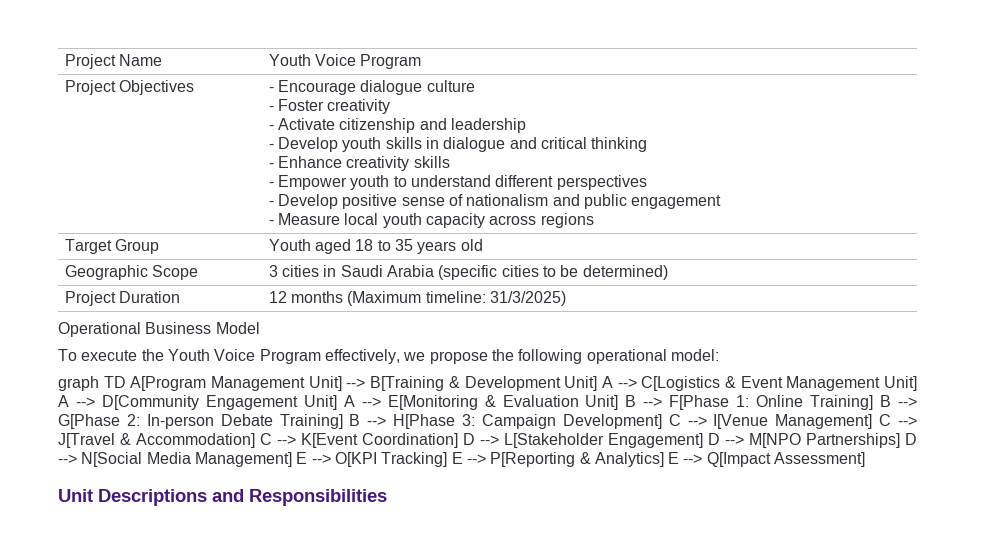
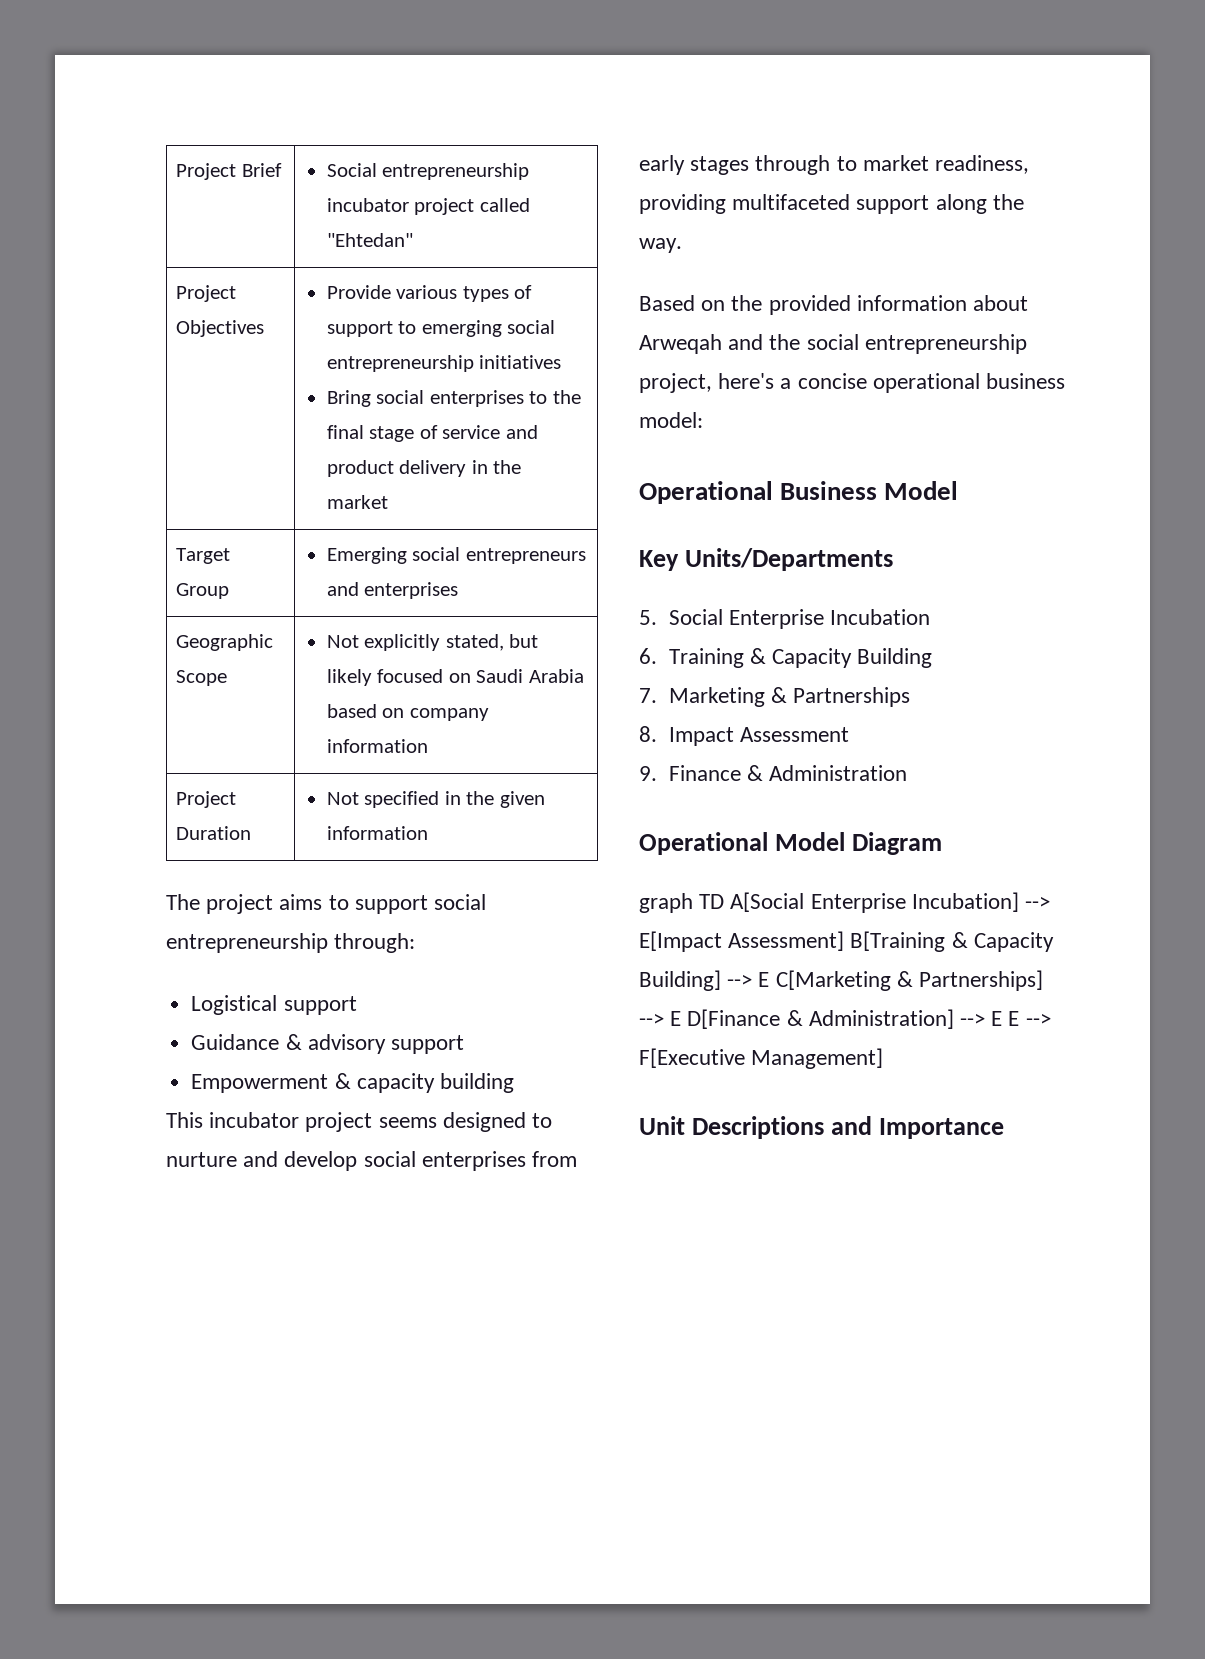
[64,54,163,69] [268,54,422,69] [64,80,195,95] [268,80,475,95] [268,99,391,114] [268,118,526,133] [268,137,648,152] [268,156,450,171] [268,175,647,190] [268,194,722,209] [268,213,594,228] [64,239,160,254] [268,239,483,254] [64,265,199,280] [268,265,668,280] [64,291,181,306] [268,291,566,306] [58,322,260,337] [58,349,719,364] [58,376,917,391] [58,395,918,410] [58,414,917,429] [58,433,917,448] [58,452,866,467] Project Name | Youth Voice Program // Project Objectives | - Encourage dialogue culture // - Foster creativity // - Activate citizenship and leadership // - Develop youth skills in dialogue and critical thinking // - Enhance creativity skills // - Empower youth to understand different perspectives // - Develop positive sense of nationalism and public engagement // - Measure local youth capacity across regions // Target Group | Youth aged 18 to 35 years old // Geographic Scope | 3 cities in Saudi Arabia (specific cities to be determined) // Project Duration | 12 months (Maximum timeline: 31/3/2025) // Operational Business Model // To execute the Youth Voice Program effectively, we propose the following operational model: // graph TD A[Program Management Unit] --> B[Training & Development Unit] A --> C[Logistics & Event Management Unit] A --> D[Community Engagement Unit] A --> E[Monitoring & Evaluation Unit] B --> F[Phase 1: Online Training] B --> G[Phase 2: In-person Debate Training] B --> H[Phase 3: Campaign Development] C --> I[Venue Management] C --> J[Travel & Accommodation] C --> K[Event Coordination] D --> L[Stakeholder Engagement] D --> M[NPO Partnerships] D --> N[Social Media Management] E --> O[KPI Tracking] E --> P[Reporting & Analytics] E --> Q[Impact Assessment] -> [176,163,282,180] [326,163,530,180] [326,198,530,215] [326,233,413,247] [176,285,237,302] [176,320,265,337] [326,285,533,302] [326,320,556,337] [326,355,562,372] [326,390,581,407] [326,425,538,442] [326,460,522,477] [326,495,388,509] [176,548,231,564] [176,583,230,599] [326,547,586,564] [326,582,459,599] [176,634,274,651] [176,670,228,686] [326,634,539,651] [326,669,584,686] [326,704,489,721] [326,739,428,753] [176,791,237,808] [176,826,252,840] [326,791,545,808] [326,826,428,840] [166,894,487,914] [166,933,416,953] [191,995,357,1015] [191,1034,464,1054] [191,1073,514,1093] [166,1112,553,1132] [166,1151,578,1171] [639,155,1030,175] [639,194,1024,214] [639,238,682,253] [639,295,1029,315] [639,334,1027,354] [639,373,1066,393] [639,412,703,428] [639,481,959,504] [639,548,893,571] [639,609,930,629] [639,648,933,668] [639,687,910,707] [639,726,849,746] [639,765,907,781] [639,832,942,855] [639,892,1051,913] [639,931,1054,952] [639,970,1044,991] [639,1009,1051,1029] [639,1048,884,1069] Project Brief | Social entrepreneurship incubator project called "Ehtedan" // Project Objectives | Provide various types of support to emerging social entrepreneurship initiatives // Bring social enterprises to the final stage of service and product delivery in the market // Target Group | Emerging social entrepreneurs and enterprises // Geographic Scope | Not explicitly stated, but likely focused on Saudi Arabia based on company information // Project Duration | Not specified in the given information // The project aims to support social entrepreneurship through: // Logistical support // Guidance & advisory support // Empowerment & capacity building // This incubator project seems designed to nurture and develop social enterprises from early stages through to market readiness, providing multifaceted support along the way. // Based on the provided information about Arweqah and the social entrepreneurship project, here's a concise operational business model: // Operational Business Model // Key Units/Departments // 5. Social Enterprise Incubation // 6. Training & Capacity Building // 7. Marketing & Partnerships // 8. Impact Assessment // 9. Finance & Administration // Operational Model Diagram // graph TD A[Social Enterprise Incubation] --> E[Impact Assessment] B[Training & Capacity Building] --> E C[Marketing & Partnerships] --> E D[Finance & Administration] --> E E --> F[Executive Management]
[249,489,387,506] Responsibilities -> [878,1118,1004,1139] Importance

